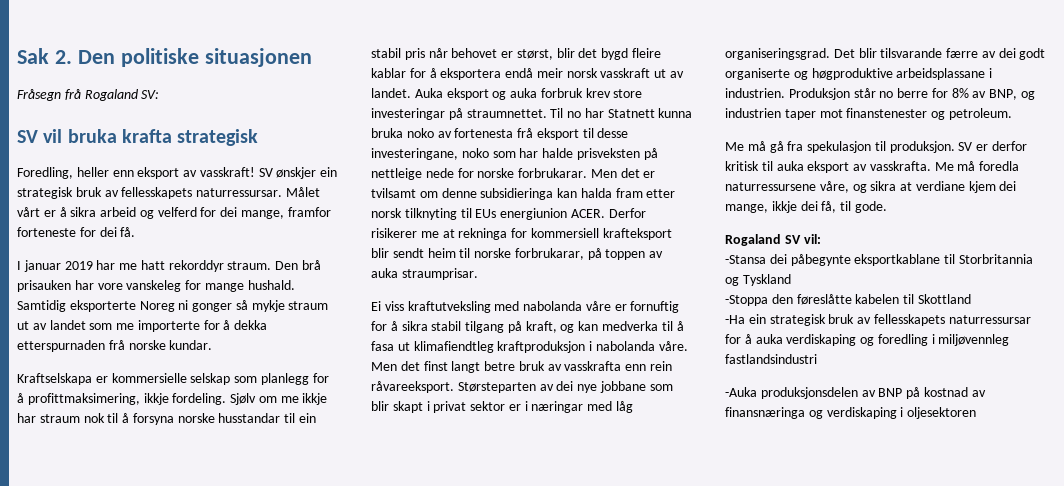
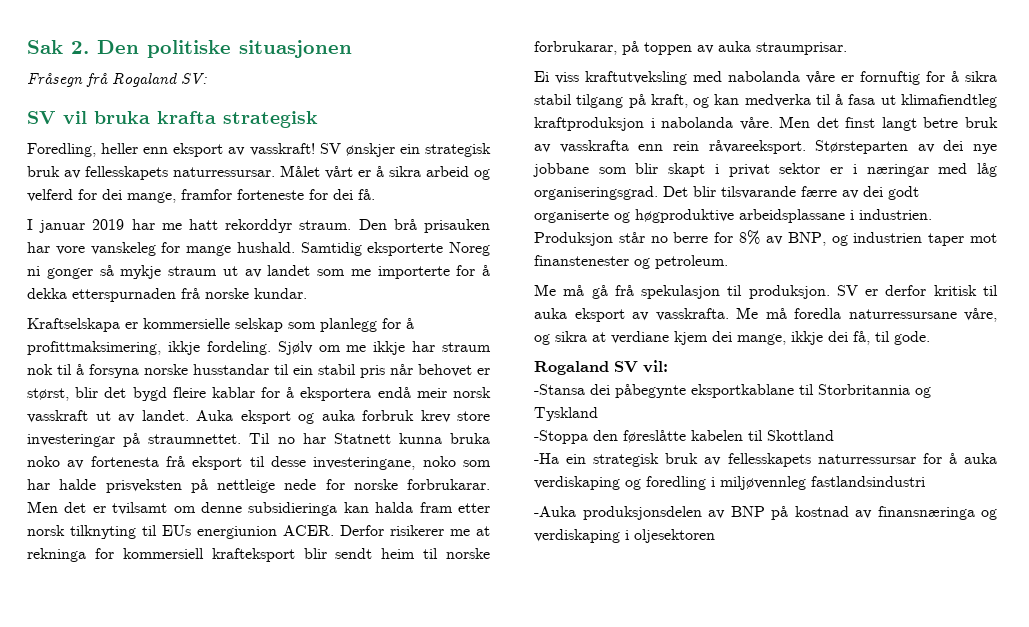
[787,141,804,151] fra -> [614,285,634,296] frå
[725,182,816,191] naturressursene -> [848,309,957,319] naturressursane

